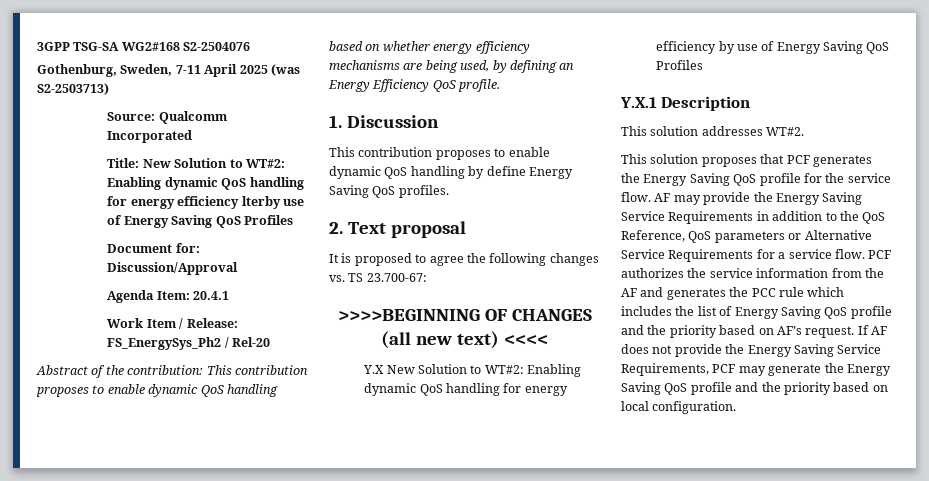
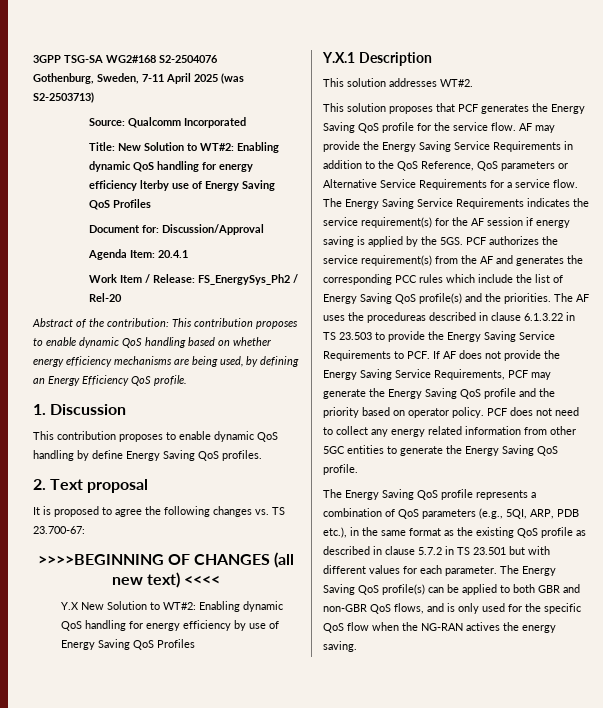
(865, 254) none -> [323,198,589,209] [323,217,570,228] [323,236,463,247] The Energy Saving Service Requirements indicates the service requirement(s) for the AF session if energy saving is applied by the 5GS.
[756,268,829,278] information -> [361,255,432,266] requirement(s)
[751,287,845,297] [621,306,672,316] PCC rule which includes -> [323,274,513,285] corresponding PCC rules which include
[850,306,892,319] [621,325,855,338] profile and the priority based on AF’s request. -> [419,293,589,304] [323,312,575,323] [323,331,555,342] [323,350,430,361] profile(s) and the priorities. The AF uses the procedureas described in clause 6.1.3.22 in TS 23.503 to provide the Energy Saving Service Requirements to PCF.
[621,401,737,414] local configuration. -> [408,407,579,418] [323,426,576,437] [323,445,558,456] [323,464,358,475] [323,489,536,500] [323,508,579,519] [323,527,586,538] [323,546,550,555] [323,565,556,576] [323,584,580,595] [323,603,581,614] [323,622,556,633] [323,641,357,652] operator policy. PCF does not need to collect any energy related information from other 5GC entities to generate the Energy Saving QoS profile. // The Energy Saving QoS profile represents a combination of QoS parameters (e.g., 5QI, ARP, PDB etc.), in the same format as the existing QoS profile as described in clause 5.7.2 in TS 23.501 but with different values for each parameter. The Energy Saving QoS profile(s) can be applied to both GBR and non-GBR QoS flows, and is only used for the specific QoS flow when the NG-RAN actives the energy saving.

